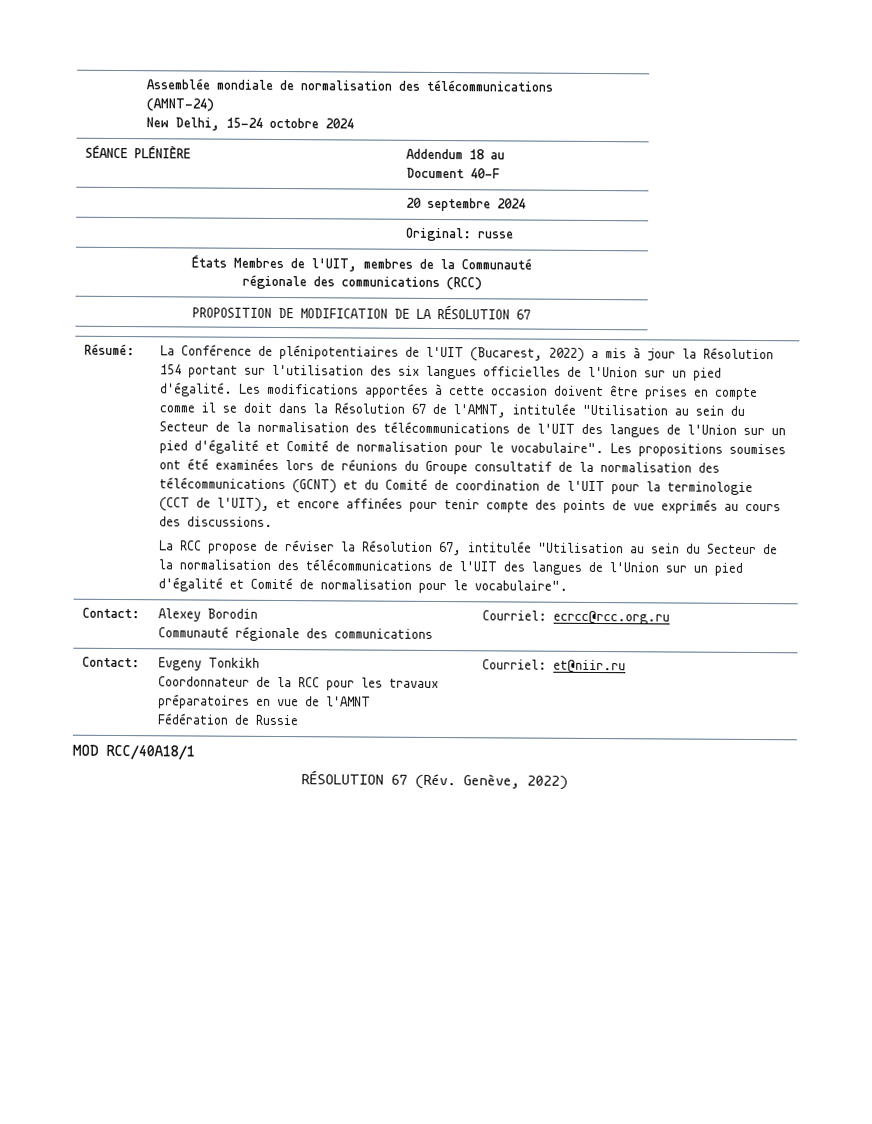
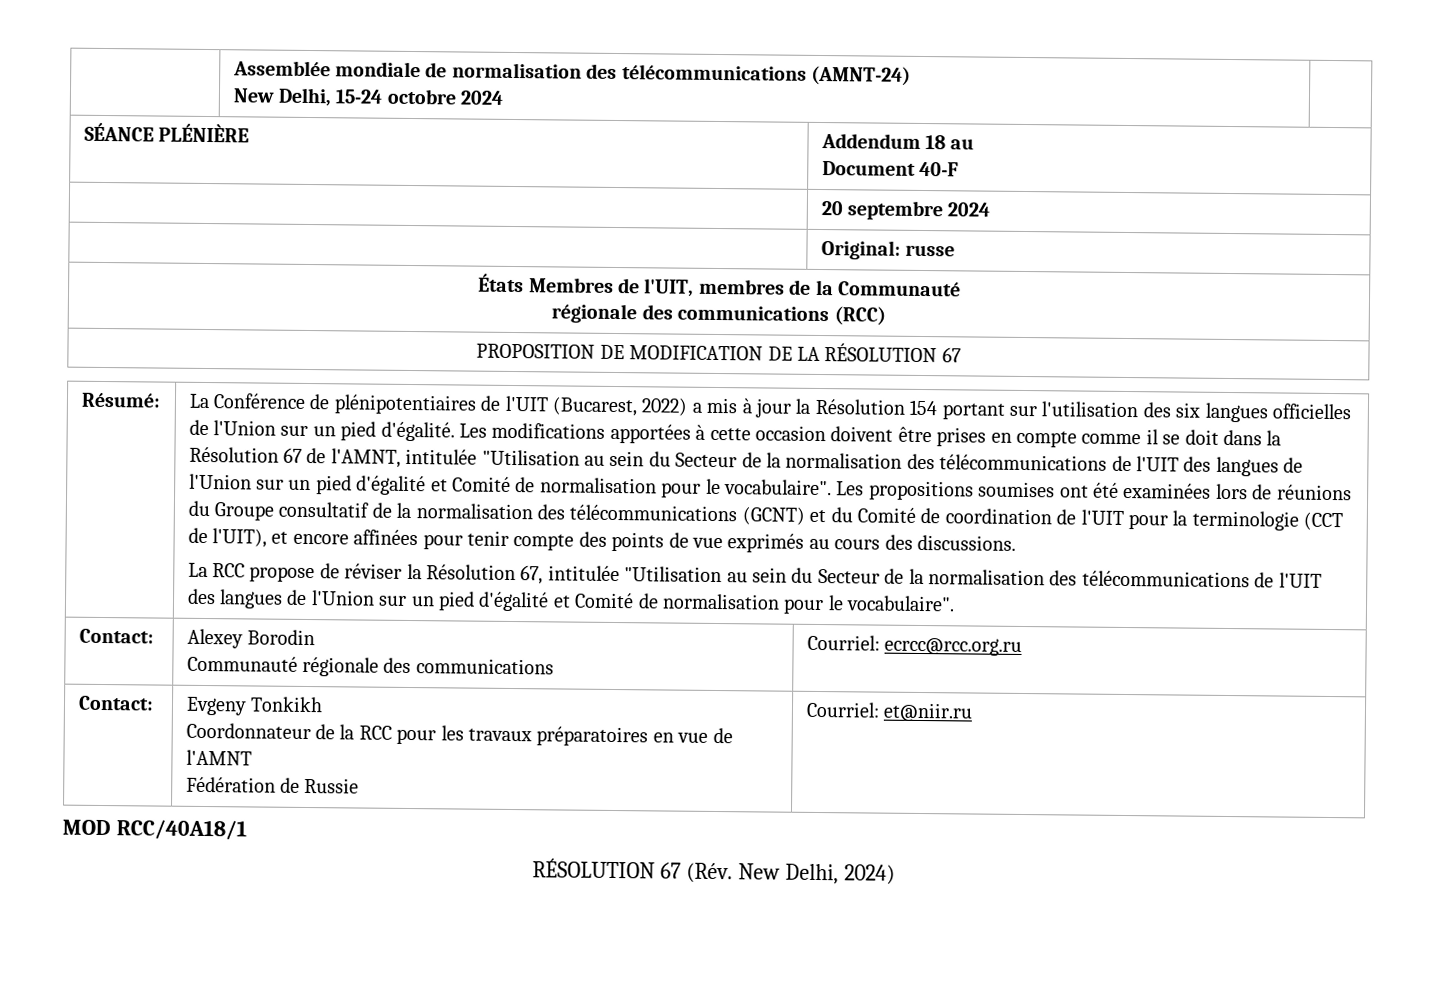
[463,774,568,790] Genève, 2022) -> [737,863,895,885] New Delhi, 2024)

